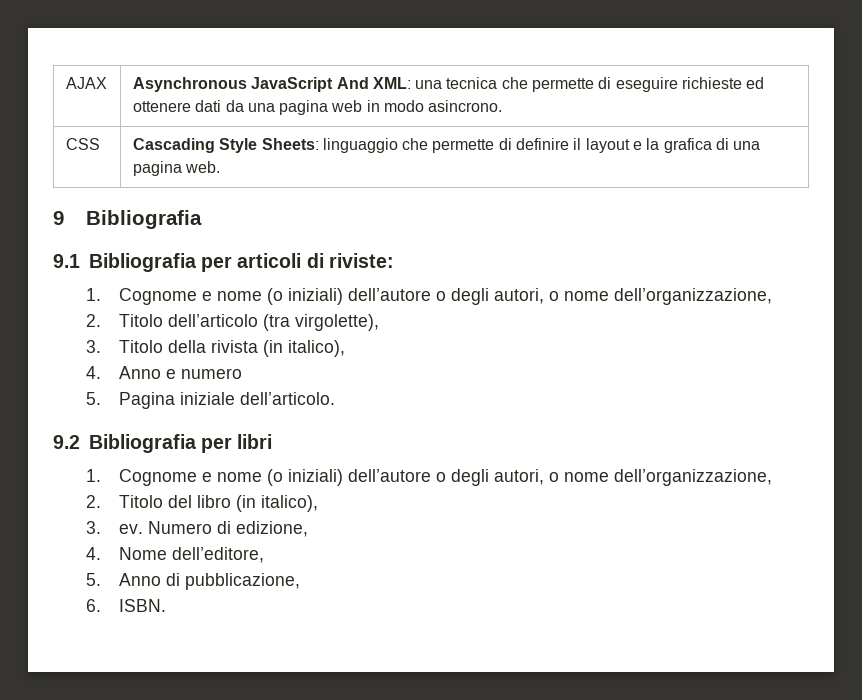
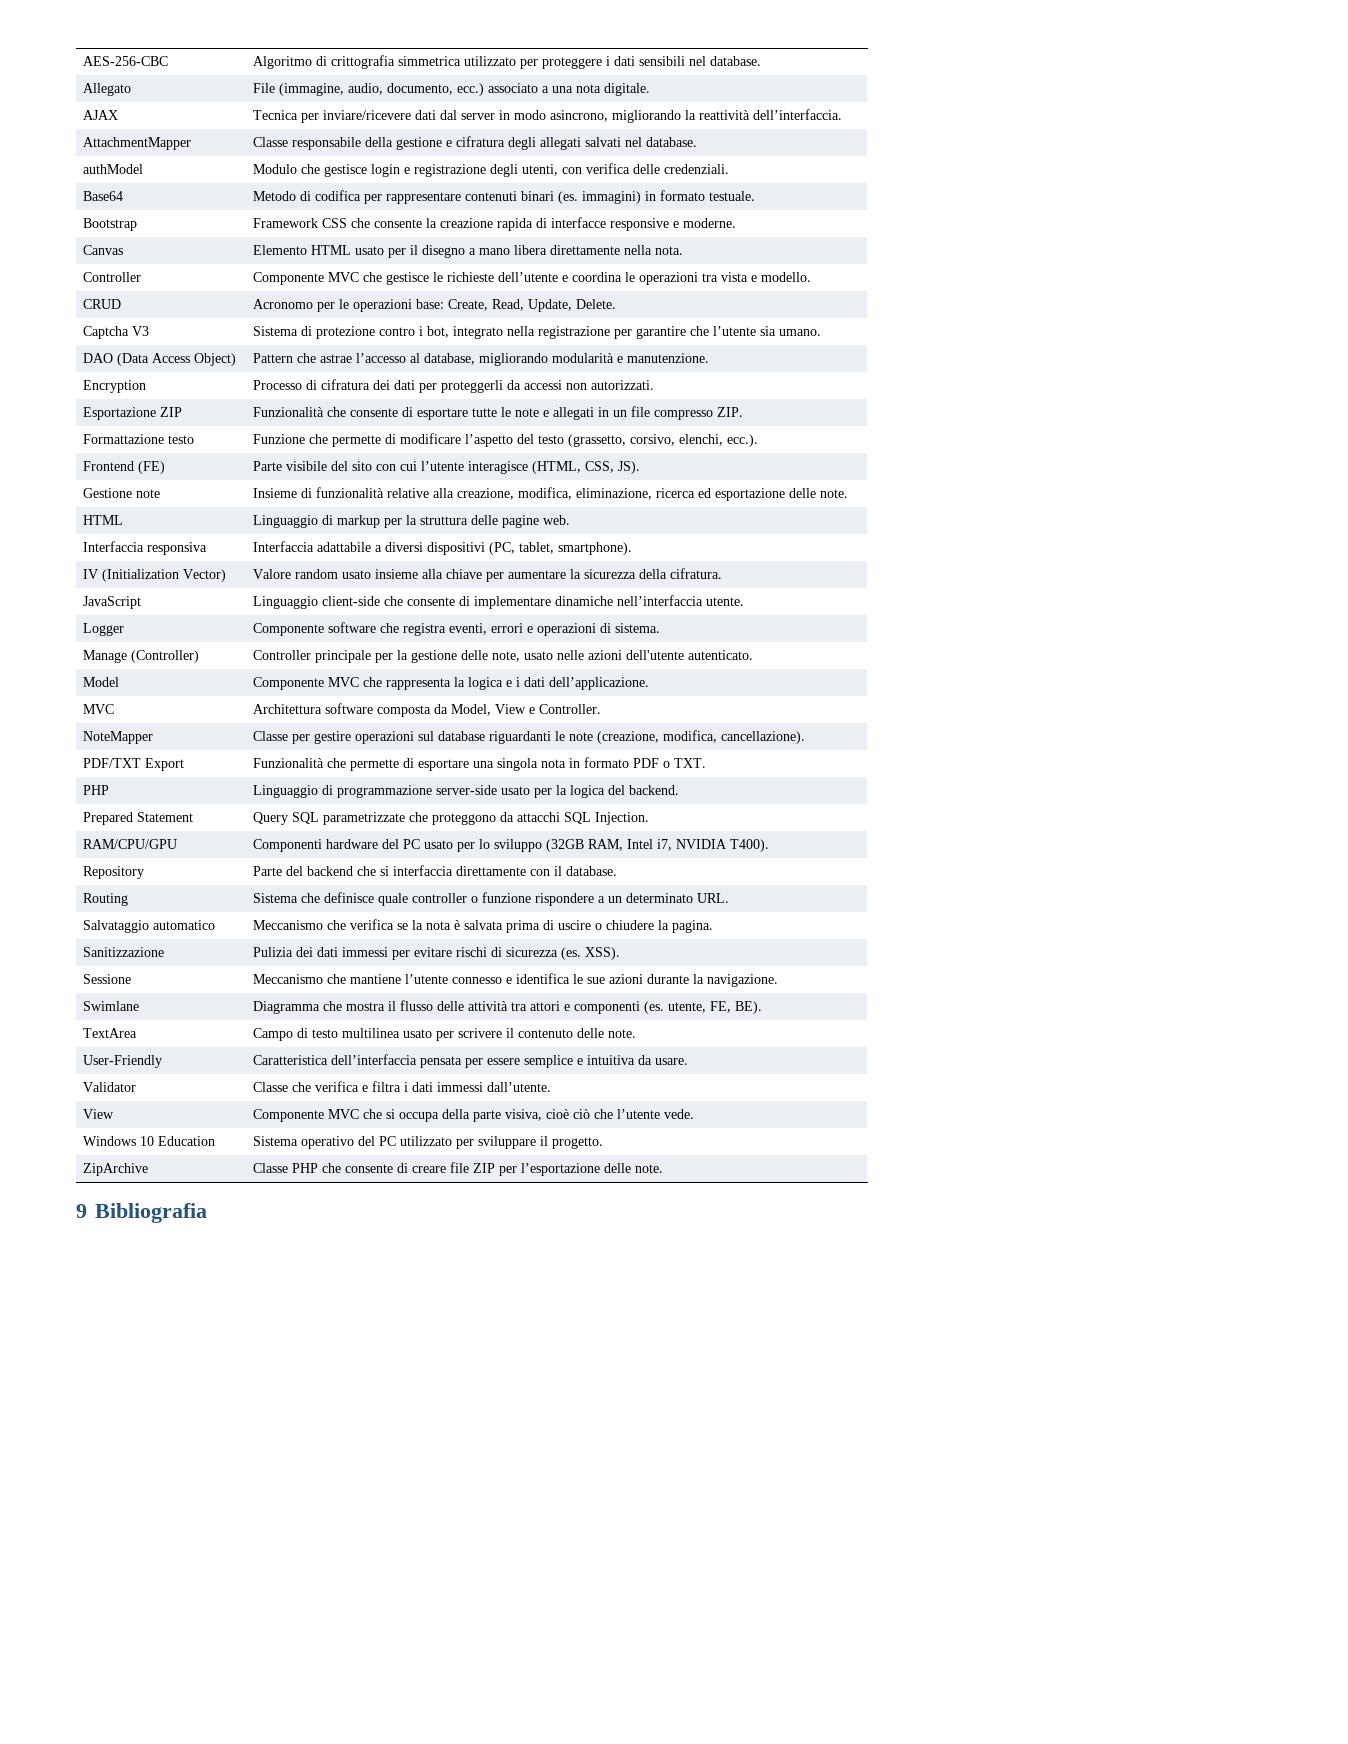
[65,77,107,89] [132,77,765,92] [132,100,503,115] [65,138,100,150] [132,138,761,153] [132,161,221,176] [53,210,203,229] [53,253,394,272] [86,288,773,305] [86,314,380,331] [86,340,346,357] [86,366,243,379] [86,392,336,409] [53,434,273,453] [86,469,773,486] [86,495,319,512] [86,521,309,537] [86,547,265,563] [86,573,301,590] [86,599,167,612] AJAX | Asynchronous JavaScript And XML: una tecnica che permette di eseguire richieste ed ottenere dati da una pagina web in modo asincrono. // CSS | Cascading Style Sheets: linguaggio che permette di definire il layout e la grafica di una pagina web. // 9 Bibliografia // 9.1 Bibliografia per articoli di riviste: // 1. Cognome e nome (o iniziali) dell’autore o degli autori, o nome dell’organizzazione, // 2. Titolo dell’articolo (tra virgolette), // 3. Titolo della rivista (in italico), // 4. Anno e numero // 5. Pagina iniziale dell’articolo. // 9.2 Bibliografia per libri // 1. Cognome e nome (o iniziali) dell’autore o degli autori, o nome dell’organizzazione, // 2. Titolo del libro (in italico), // 3. ev. Numero di edizione, // 4. Nome dell’editore, // 5. Anno di pubblicazione, // 6. ISBN. -> [82,56,168,66] [252,55,761,69] [82,83,131,96] [252,83,650,96] [82,110,118,120] [252,109,842,123] [82,137,191,150] [252,136,697,150] [82,164,143,174] [252,163,729,177] [82,191,123,201] [252,190,755,204] [82,218,137,231] [252,217,736,231] [82,245,123,255] [252,245,683,258] [82,272,141,282] [252,272,811,285] [82,299,121,309] [252,299,616,312] [82,326,149,339] [252,326,821,339] [82,353,236,366] [252,353,709,366] [82,380,146,393] [252,379,654,393] [82,407,182,420] [252,406,743,420] [82,434,194,444] [252,433,758,447] [82,461,165,474] [252,461,640,474] [82,488,160,498] [252,487,848,501] [82,515,123,525] [252,515,570,528] [82,541,207,555] [252,541,632,555] [82,569,226,582] [252,568,722,582] [82,596,141,609] [252,595,744,609] [82,623,124,636] [252,622,660,636] [82,650,199,663] [252,650,753,663] [82,677,119,687] [252,677,649,690] [82,704,114,714] [252,703,601,717] [82,731,153,744] [252,730,805,744] [82,758,184,771] [252,757,706,771] [82,785,109,795] [252,785,679,798] [82,812,193,825] [252,812,649,825] [82,839,177,849] [252,839,769,852] [82,866,144,879] [252,865,617,876] [82,893,128,906] [252,892,729,906] [82,920,215,933] [252,919,713,933] [82,947,164,957] [252,947,620,960] [82,974,131,984] [252,973,778,987] [82,1001,139,1011] [252,1000,762,1014] [82,1028,137,1038] [252,1028,636,1041] [82,1055,162,1068] [252,1054,688,1068] [82,1082,136,1092] [252,1081,551,1092] [82,1109,114,1119] [252,1109,694,1122] [82,1136,215,1146] [252,1136,603,1149] [82,1163,148,1176] [252,1162,663,1176] [76,1203,207,1223] AES-256-CBC | Algoritmo di crittografia simmetrica utilizzato per proteggere i dati sensibili nel database. // Allegato | File (immagine, audio, documento, ecc.) associato a una nota digitale. // AJAX | Tecnica per inviare/ricevere dati dal server in modo asincrono, migliorando la reattività dell’interfaccia. // AttachmentMapper | Classe responsabile della gestione e cifratura degli allegati salvati nel database. // authModel | Modulo che gestisce login e registrazione degli utenti, con verifica delle credenziali. // Base64 | Metodo di codifica per rappresentare contenuti binari (es. immagini) in formato testuale. // Bootstrap | Framework CSS che consente la creazione rapida di interfacce responsive e moderne. // Canvas | Elemento HTML usato per il disegno a mano libera direttamente nella nota. // Controller | Componente MVC che gestisce le richieste dell’utente e coordina le operazioni tra vista e modello. // CRUD | Acronomo per le operazioni base: Create, Read, Update, Delete. // Captcha V3 | Sistema di protezione contro i bot, integrato nella registrazione per garantire che l’utente sia umano. // DAO (Data Access Object) | Pattern che astrae l’accesso al database, migliorando modularità e manutenzione. // Encryption | Processo di cifratura dei dati per proteggerli da accessi non autorizzati. // Esportazione ZIP | Funzionalità che consente di esportare tutte le note e allegati in un file compresso ZIP. // Formattazione testo | Funzione che permette di modificare l’aspetto del testo (grassetto, corsivo, elenchi, ecc.). // Frontend (FE) | Parte visibile del sito con cui l’utente interagisce (HTML, CSS, JS). // Gestione note | Insieme di funzionalità relative alla creazione, modifica, eliminazione, ricerca ed esportazione delle note. // HTML | Linguaggio di markup per la struttura delle pagine web. // Interfaccia responsiva | Interfaccia adattabile a diversi dispositivi (PC, tablet, smartphone). // IV (Initialization Vector) | Valore random usato insieme alla chiave per aumentare la sicurezza della cifratura. // JavaScript | Linguaggio client-side che consente di implementare dinamiche nell’interfaccia utente. // Logger | Componente software che registra eventi, errori e operazioni di sistema. // Manage (Controller) | Controller principale per la gestione delle note, usato nelle azioni dell'utente autenticato. // Model | Componente MVC che rappresenta la logica e i dati dell’applicazione. // MVC | Architettura software composta da Model, View e Controller. // NoteMapper | Classe per gestire operazioni sul database riguardanti le note (creazione, modifica, cancellazione). // PDF/TXT Export | Funzionalità che permette di esportare una singola nota in formato PDF o TXT. // PHP | Linguaggio di programmazione server-side usato per la logica del backend. // Prepared Statement | Query SQL parametrizzate che proteggono da attacchi SQL Injection. // RAM/CPU/GPU | Componenti hardware del PC usato per lo sviluppo (32GB RAM, Intel i7, NVIDIA T400). // Repository | Parte del backend che si interfaccia direttamente con il database. // Routing | Sistema che definisce quale controller o funzione rispondere a un determinato URL. // Salvataggio automatico | Meccanismo che verifica se la nota è salvata prima di uscire o chiudere la pagina. // Sanitizzazione | Pulizia dei dati immessi per evitare rischi di sicurezza (es. XSS). // Sessione | Meccanismo che mantiene l’utente connesso e identifica le sue azioni durante la navigazione. // Swimlane | Diagramma che mostra il flusso delle attività tra attori e componenti (es. utente, FE, BE). // TextArea | Campo di testo multilinea usato per scrivere il contenuto delle note. // User-Friendly | Caratteristica dell’interfaccia pensata per essere semplice e intuitiva da usare. // Validator | Classe che verifica e filtra i dati immessi dall’utente. // View | Componente MVC che si occupa della parte visiva, cioè ciò che l’utente vede. // Windows 10 Education | Sistema operativo del PC utilizzato per sviluppare il progetto. // ZipArchive | Classe PHP che consente di creare file ZIP per l’esportazione delle note. // 9 Bibliografia

